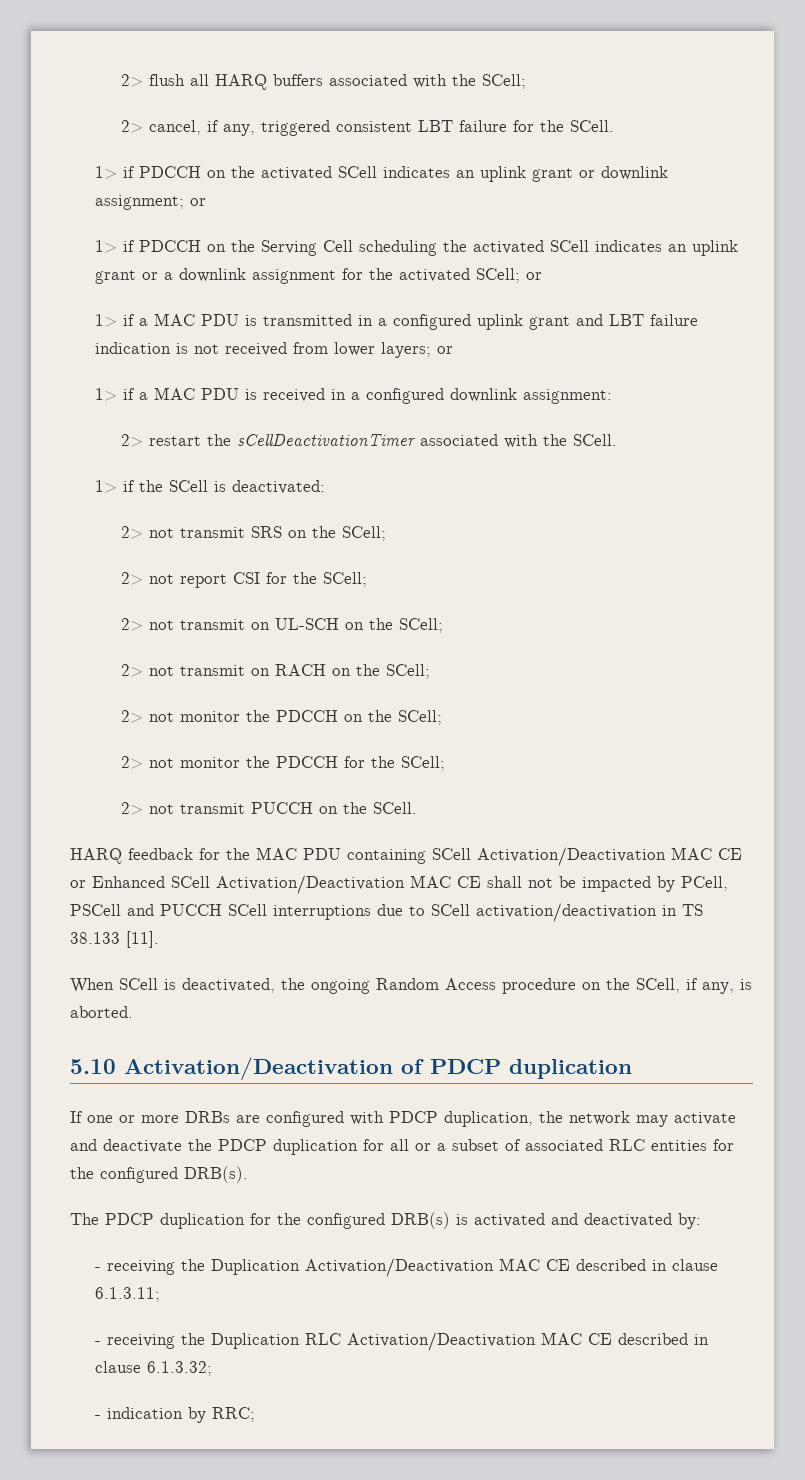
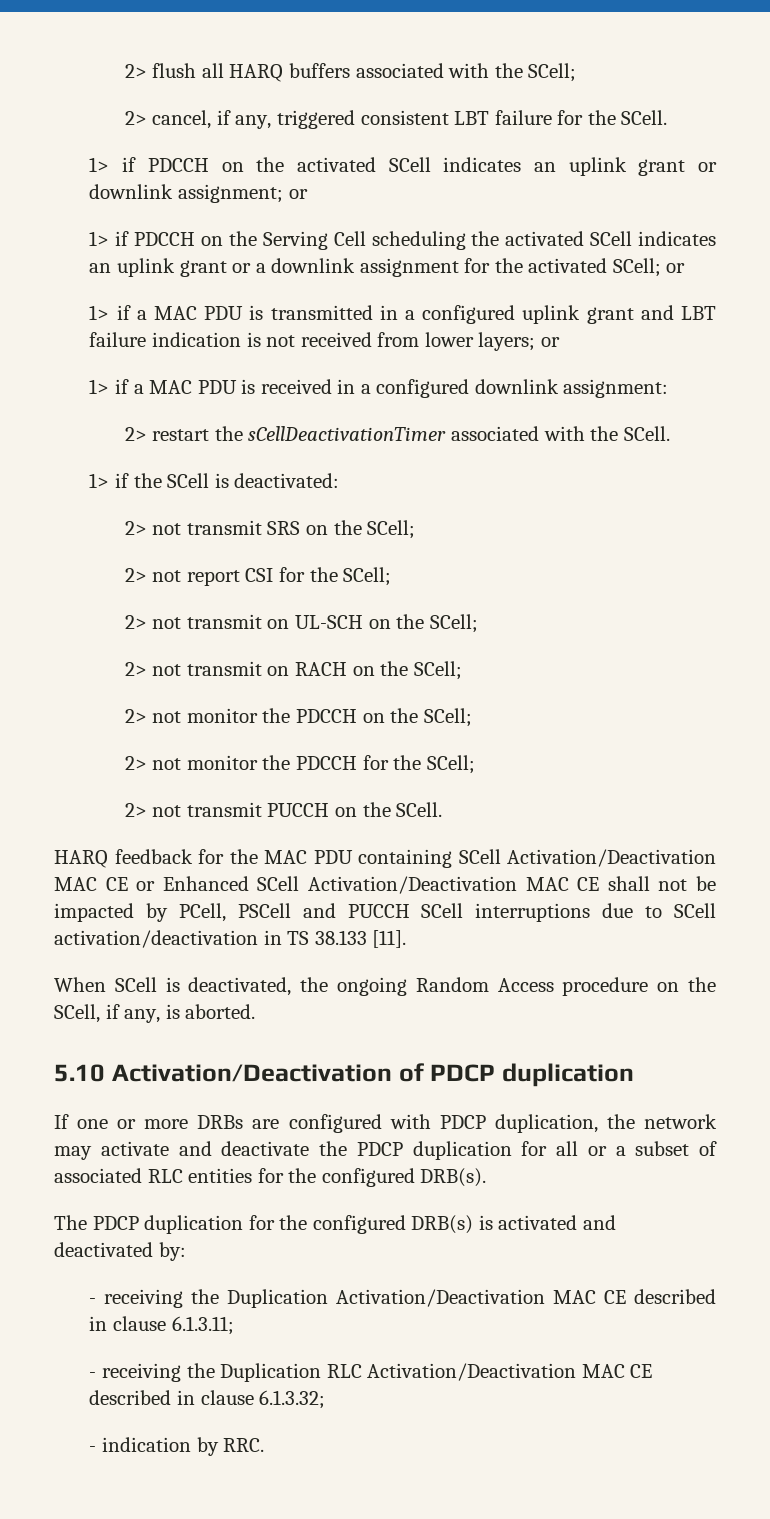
[212,1407,256,1422] RRC; -> [223,1438,265,1452] RRC.

